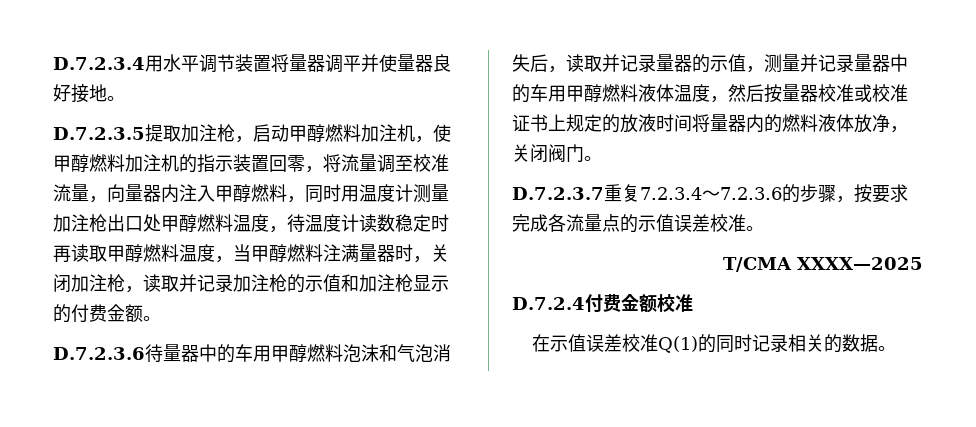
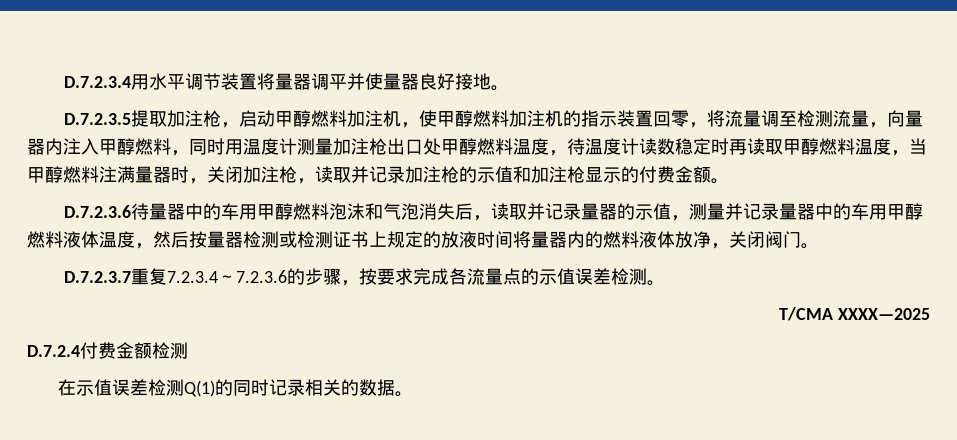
[413,154,449,172] 校准 -> [796,110,833,127] 检测
[818,84,908,102] 校准或校准 -> [243,231,333,248] 检测或检测
[710,214,746,232] 校准 -> [610,268,647,285] 检测
[657,294,693,312] 校准 -> [152,342,188,359] 检测
[621,334,658,352] 校准 -> [147,379,184,396] 检测

